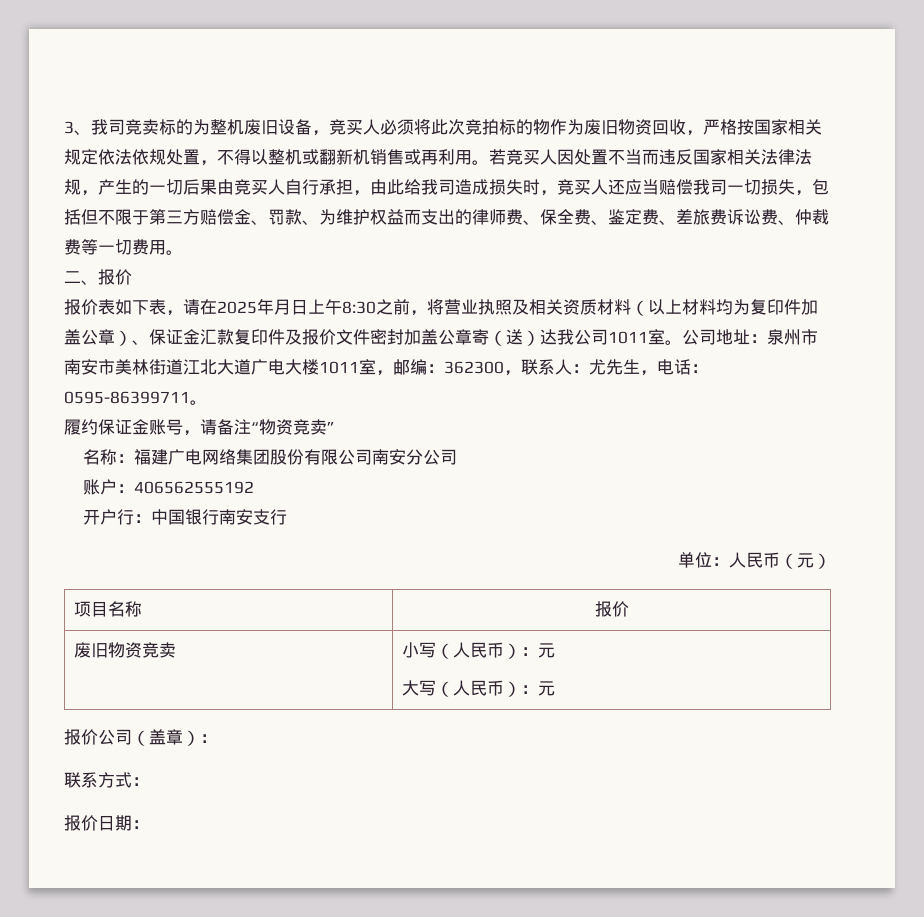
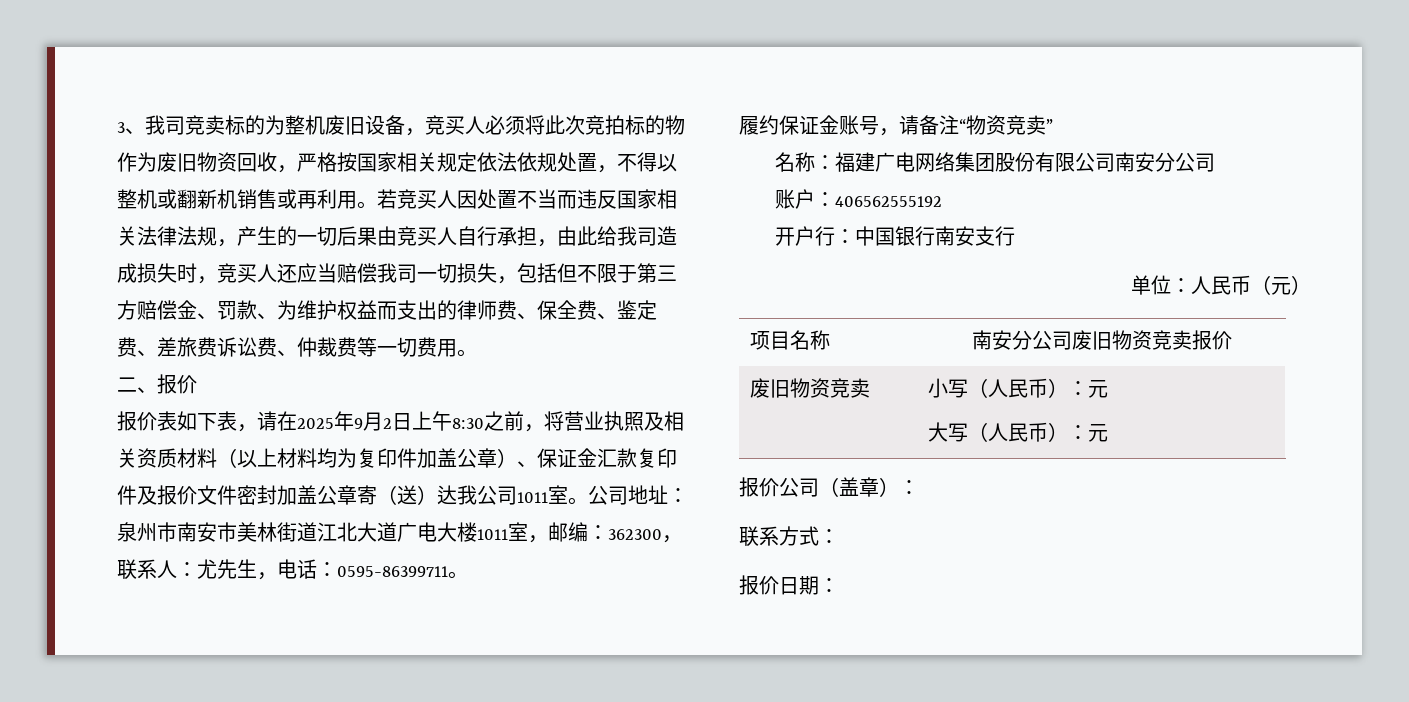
[274,299,291,315] 月 -> [354,412,392,431] 9月2
(143, 609) none -> [971,330,1192,350] 南安分公司废旧物资竞卖

